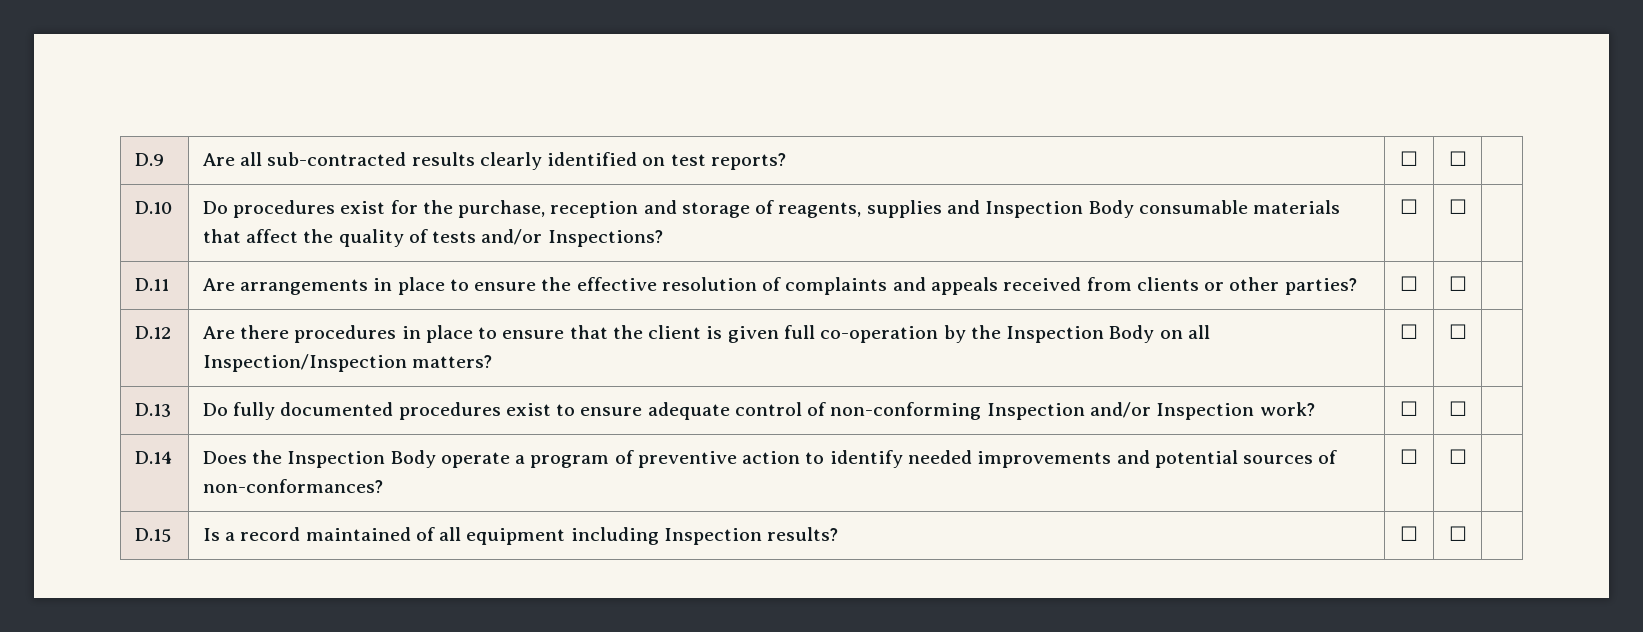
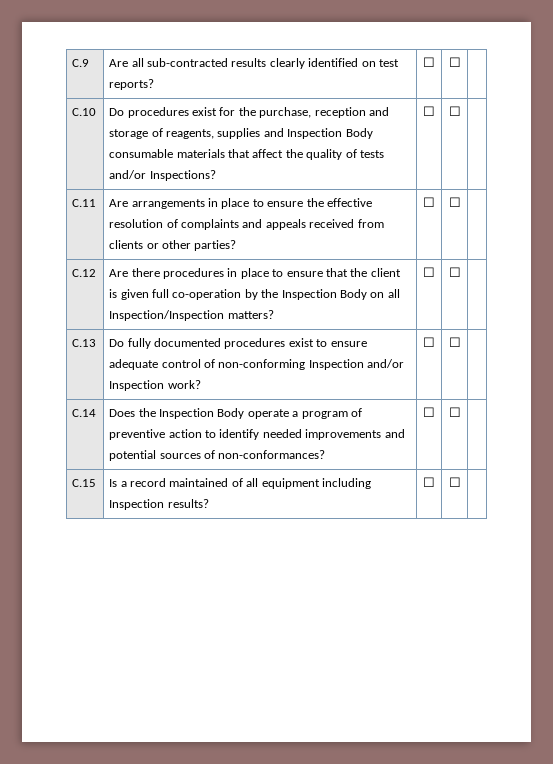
[134,153,164,166] D.9 -> [72,59,90,67] C.9
[134,201,172,214] D.10 -> [72,108,97,116] C.10
[134,278,169,291] D.11 -> [72,199,97,207] C.11
[134,326,171,339] D.12 -> [72,269,97,277] C.12
[134,403,171,417] D.13 -> [72,339,97,347] C.13
[134,451,173,464] D.14 -> [72,409,97,417] C.14
[134,528,171,542] D.15 -> [72,479,97,487] C.15

